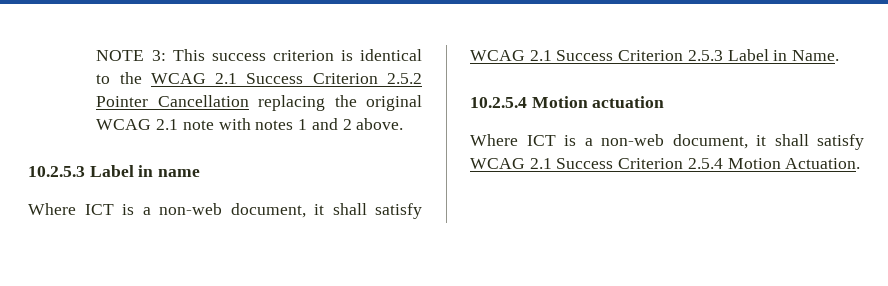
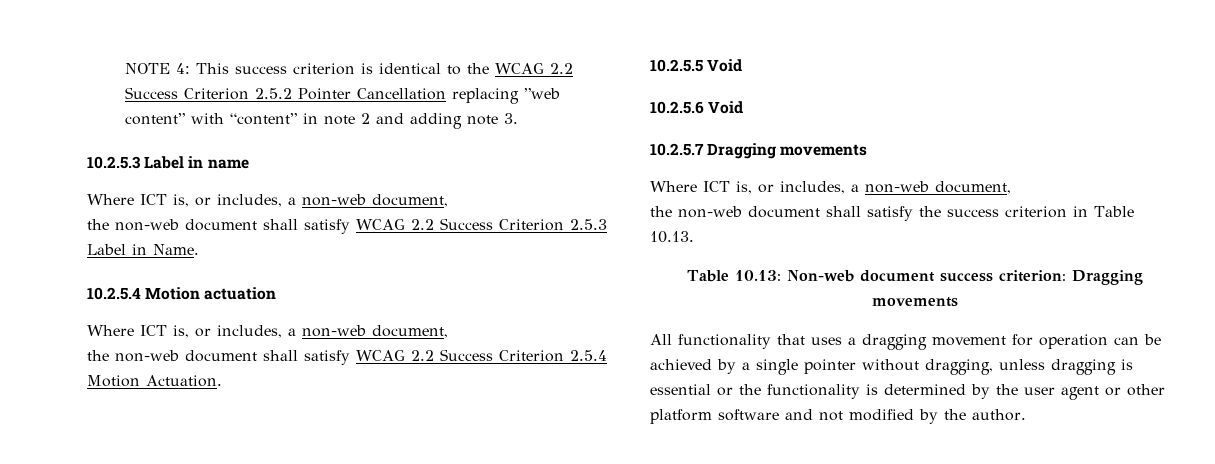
[151,50,166,61] 3: -> [176,63,191,74] 4:
[215,73,238,84] 2.1 -> [550,63,574,74] 2.2
[334,95,422,111] [96,118,404,130] the original WCAG 2.1 note with notes 1 and 2 above. -> [524,88,561,99] [125,113,519,129] ”web content” with “content” in note 2 and adding note 3.
[122,203,422,219] [470,50,552,61] is a non-web document, it shall satisfy WCAG 2.1 -> [173,194,448,207] [87,219,434,234] is, or includes, a non-web document, // the non-web document shall satisfy WCAG 2.2
[564,134,864,150] [470,158,552,169] is a non-web document, it shall satisfy WCAG 2.1 -> [173,325,448,338] [87,350,434,365] is, or includes, a non-web document, // the non-web document shall satisfy WCAG 2.2
(861, 163) none -> [650,59,743,72] [650,101,744,114] [650,143,868,159] [650,181,1011,194] [650,206,1134,221] [650,231,694,243] [686,270,1143,285] [871,297,958,307] [650,334,1161,350] [650,359,1133,375] [650,384,1165,400] [650,409,1026,424] // 10.2.5.5 Void // 10.2.5.6 Void // 10.2.5.7 Dragging movements // Where ICT is, or includes, a non-web document, // the non-web document shall satisfy the success criterion in Table 10.13. // Table 10.13: Non-web document success criterion: Dragging movements // All functionality that uses a dragging movement for operation can be achieved by a single pointer without dragging, unless dragging is essential or the functionality is determined by the user agent or other platform software and not modified by the author.

